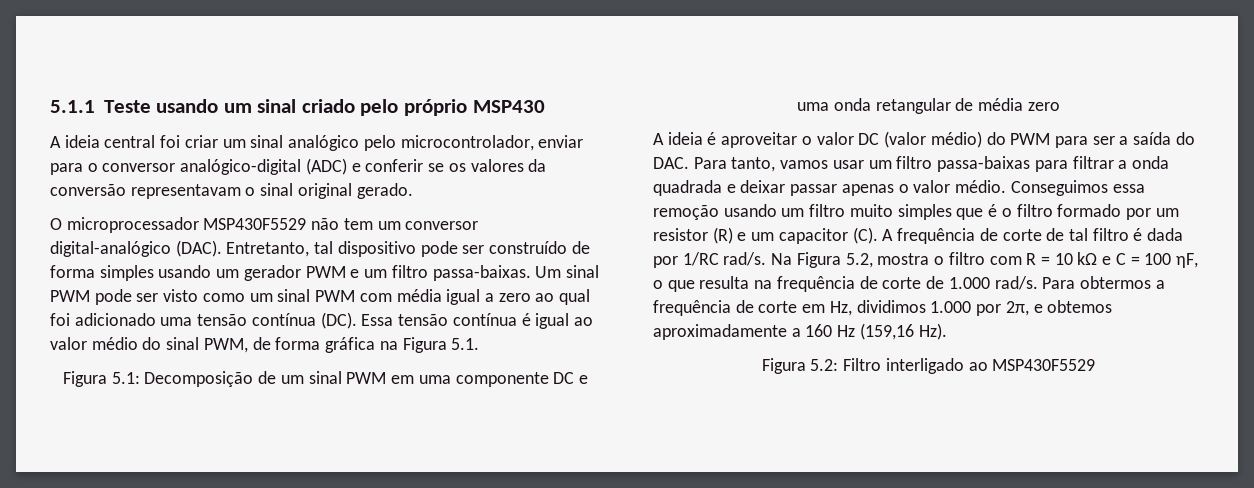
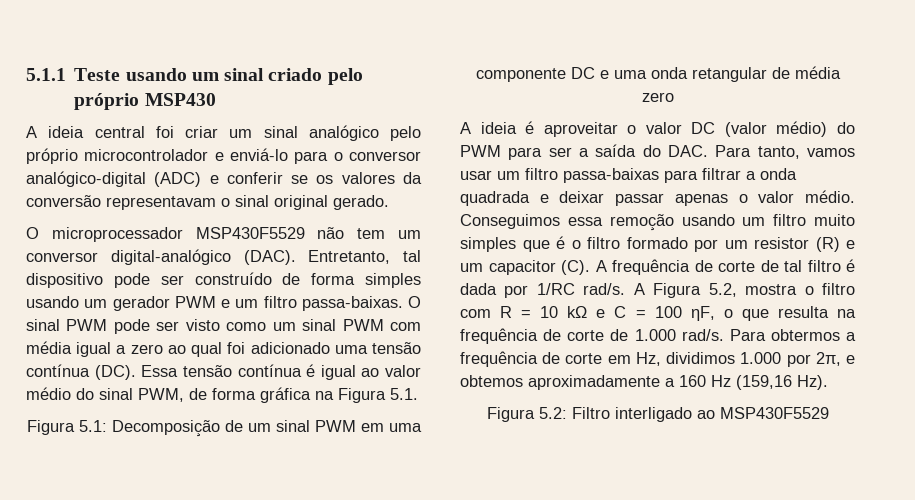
[400,135,584,151] microcontrolador, enviar -> [26,148,288,164] próprio microcontrolador e enviá-lo
[535,266,562,278] Um -> [408,296,421,308] O
[771,253,793,265] Na -> [633,283,645,295] A

